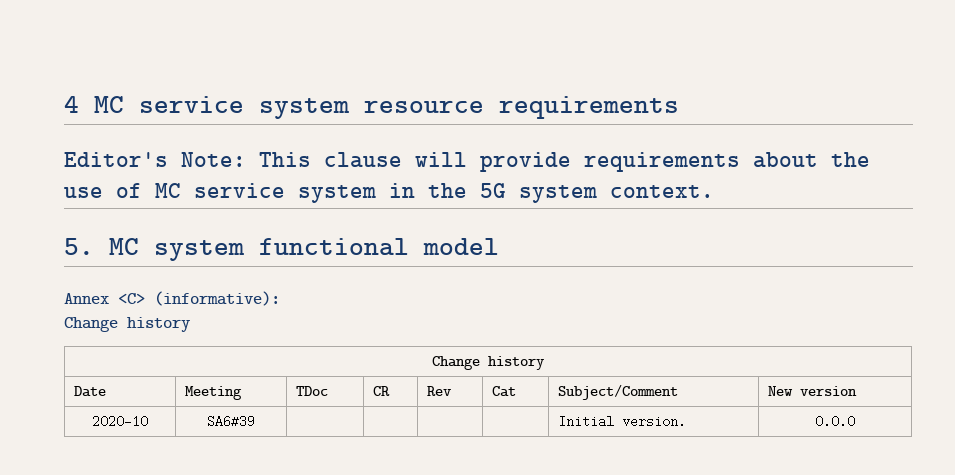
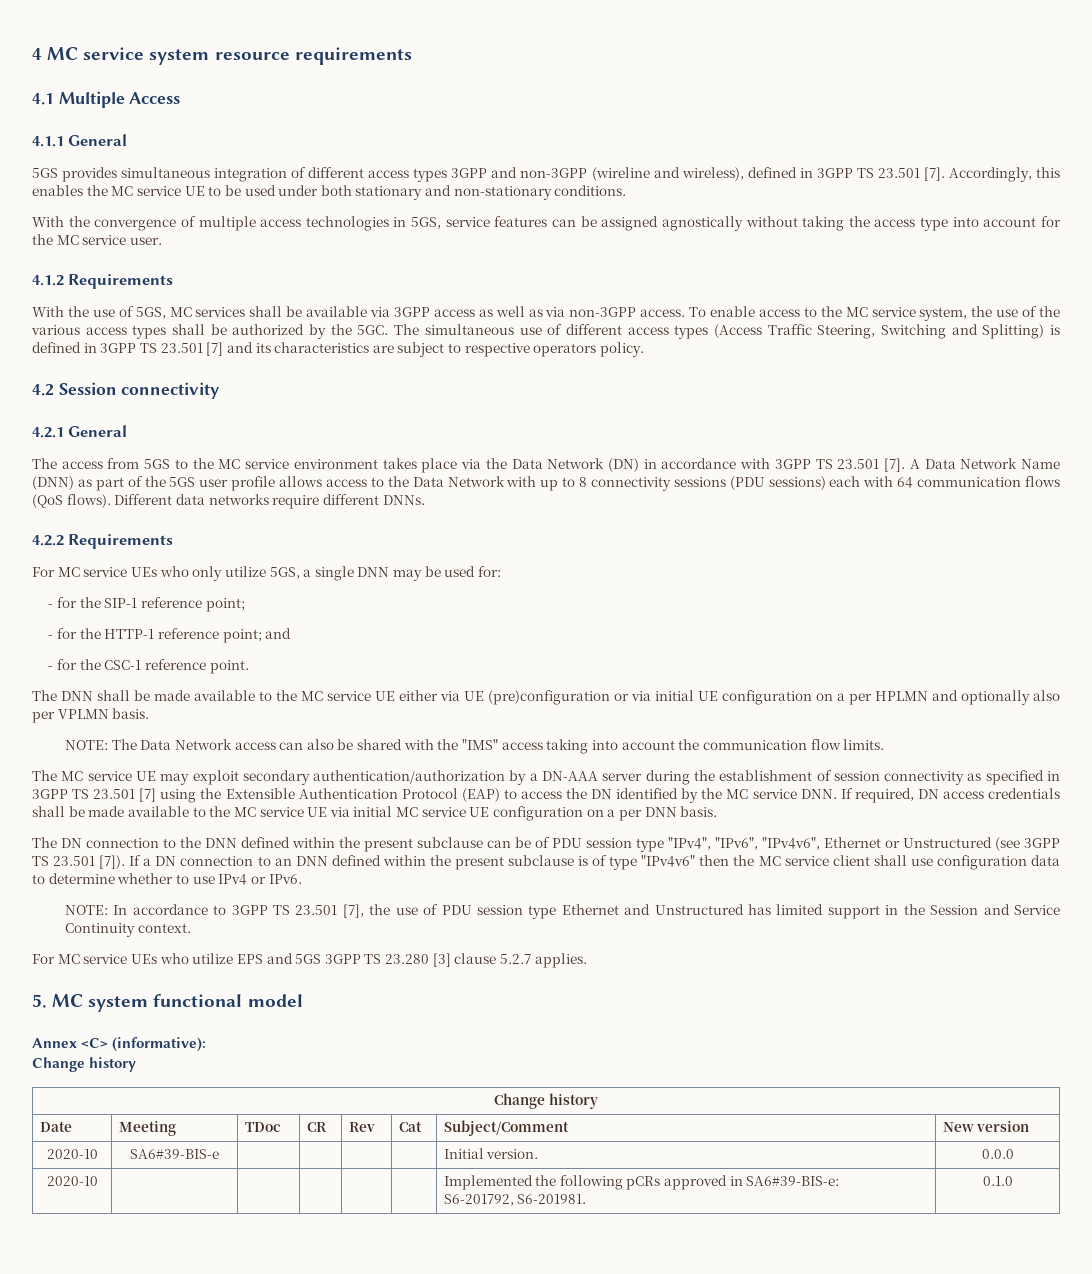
[64,152,870,172] [64,183,714,203] Editor's Note: This clause will provide requirements about the use of MC service system in the 5G system context. -> [32,91,181,108] [32,134,128,147] [32,167,1060,182] [32,185,627,200] [32,216,1061,231] [32,234,162,245] [32,274,174,289] [32,306,1060,321] [31,324,1060,339] [32,342,645,357] [32,382,221,399] [32,425,128,438] [32,458,1061,473] [32,476,1060,491] [32,494,425,509] [32,534,174,549] [32,566,502,581] [48,597,245,612] [48,628,292,643] [48,659,249,674] [32,690,1060,705] [32,708,150,723] [64,739,885,754] [32,770,1060,785] [32,788,1061,803] [32,806,718,821] [32,837,1060,852] [32,855,1061,870] [32,873,302,885] [64,904,1060,919] [64,923,191,937] [32,953,587,968] 4.1 Multiple Access // 4.1.1 General // 5GS provides simultaneous integration of different access types 3GPP and non-3GPP (wireline and wireless), defined in 3GPP TS 23.501 [7]. Accordingly, this enables the MC service UE to be used under both stationary and non-stationary conditions. // With the convergence of multiple access technologies in 5GS, service features can be assigned agnostically without taking the access type into account for the MC service user. // 4.1.2 Requirements // With the use of 5GS, MC services shall be available via 3GPP access as well as via non-3GPP access. To enable access to the MC service system, the use of the various access types shall be authorized by the 5GC. The simultaneous use of different access types (Access Traffic Steering, Switching and Splitting) is defined in 3GPP TS 23.501 [7] and its characteristics are subject to respective operators policy. // 4.2 Session connectivity // 4.2.1 General // The access from 5GS to the MC service environment takes place via the Data Network (DN) in accordance with 3GPP TS 23.501 [7]. A Data Network Name (DNN) as part of the 5GS user profile allows access to the Data Network with up to 8 connectivity sessions (PDU sessions) each with 64 communication flows (QoS flows). Different data networks require different DNNs. // 4.2.2 Requirements // For MC service UEs who only utilize 5GS, a single DNN may be used for: // - for the SIP-1 reference point; // - for the HTTP-1 reference point; and // - for the CSC-1 reference point. // The DNN shall be made available to the MC service UE either via UE (pre)configuration or via initial UE configuration on a per HPLMN and optionally also per VPLMN basis. // NOTE: The Data Network access can also be shared with the "IMS" access taking into account the communication flow limits. // The MC service UE may exploit secondary authentication/authorization by a DN-AAA server during the establishment of session connectivity as specified in 3GPP TS 23.501 [7] using the Extensible Authentication Protocol (EAP) to access the DN identified by the MC service DNN. If required, DN access credentials shall be made available to the MC service UE via initial MC service UE configuration on a per DNN basis. // The DN connection to the DNN defined within the present subclause can be of PDU session type "IPv4", "IPv6", "IPv4v6", Ethernet or Unstructured (see 3GPP TS 23.501 [7]). If a DN connection to an DNN defined within the present subclause is of type "IPv4v6" then the MC service client shall use configuration data to determine whether to use IPv4 or IPv6. // NOTE: In accordance to 3GPP TS 23.501 [7], the use of PDU session type Ethernet and Unstructured has limited support in the Session and Service Continuity context. // For MC service UEs who utilize EPS and 5GS 3GPP TS 23.280 [3] clause 5.2.7 applies.
[207,415,255,428] SA6#39 -> [130,1149,219,1159] SA6#39-BIS-e
(855, 421) none -> [46,1176,98,1186] [443,1175,840,1190] [443,1194,587,1206] [982,1176,1013,1186] // 2020-10 | | | | | | Implemented the following pCRs approved in SA6#39-BIS-e: // S6-201792, S6-201981. | 0.1.0

